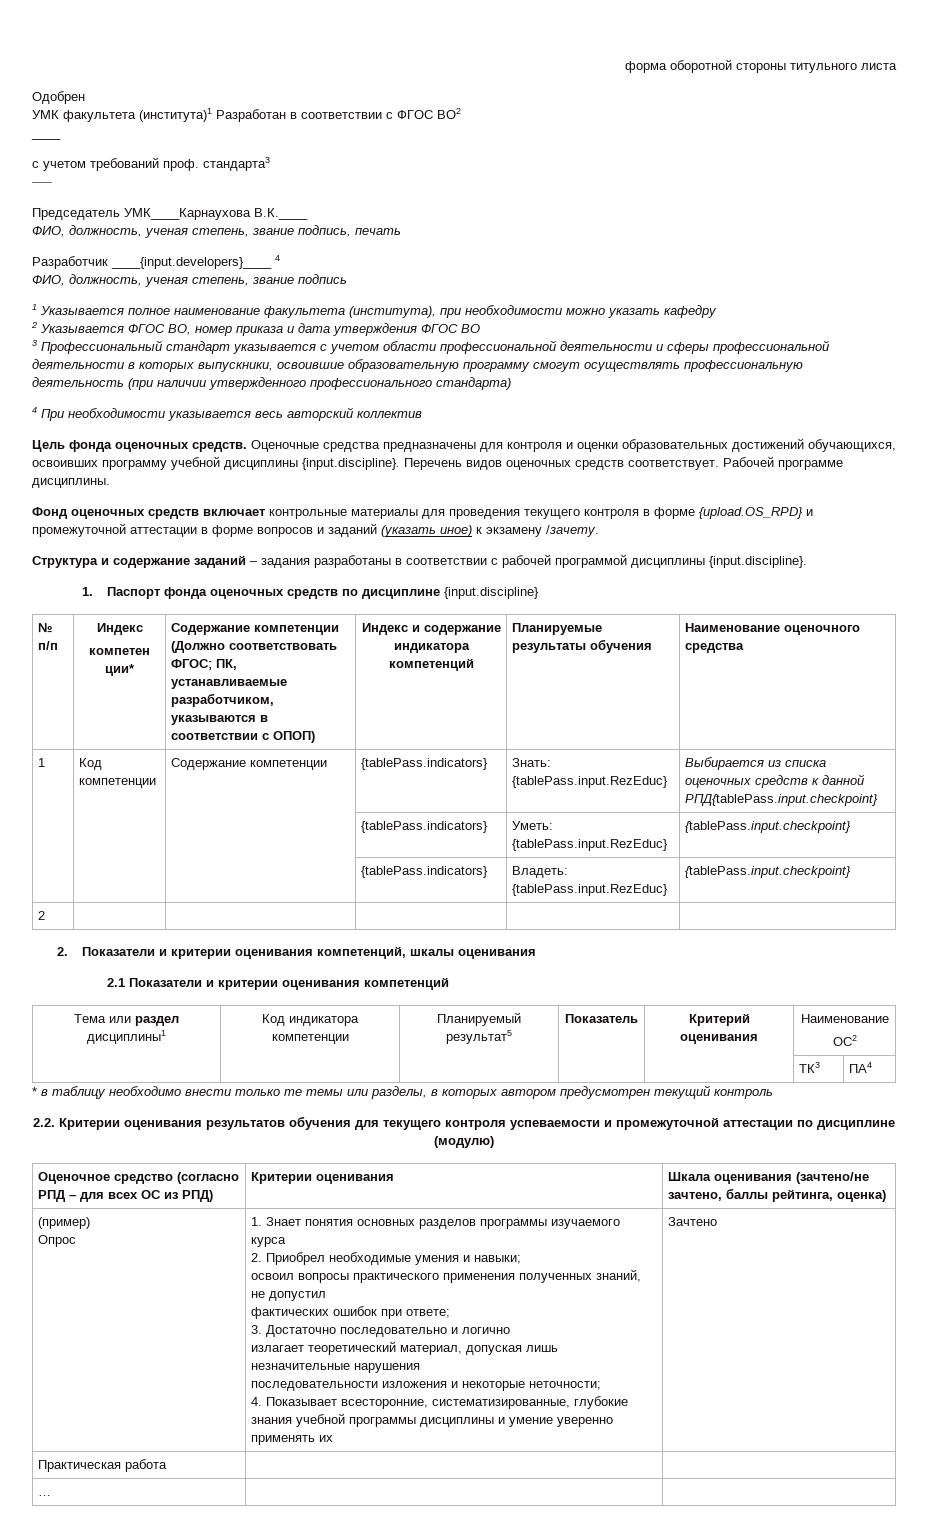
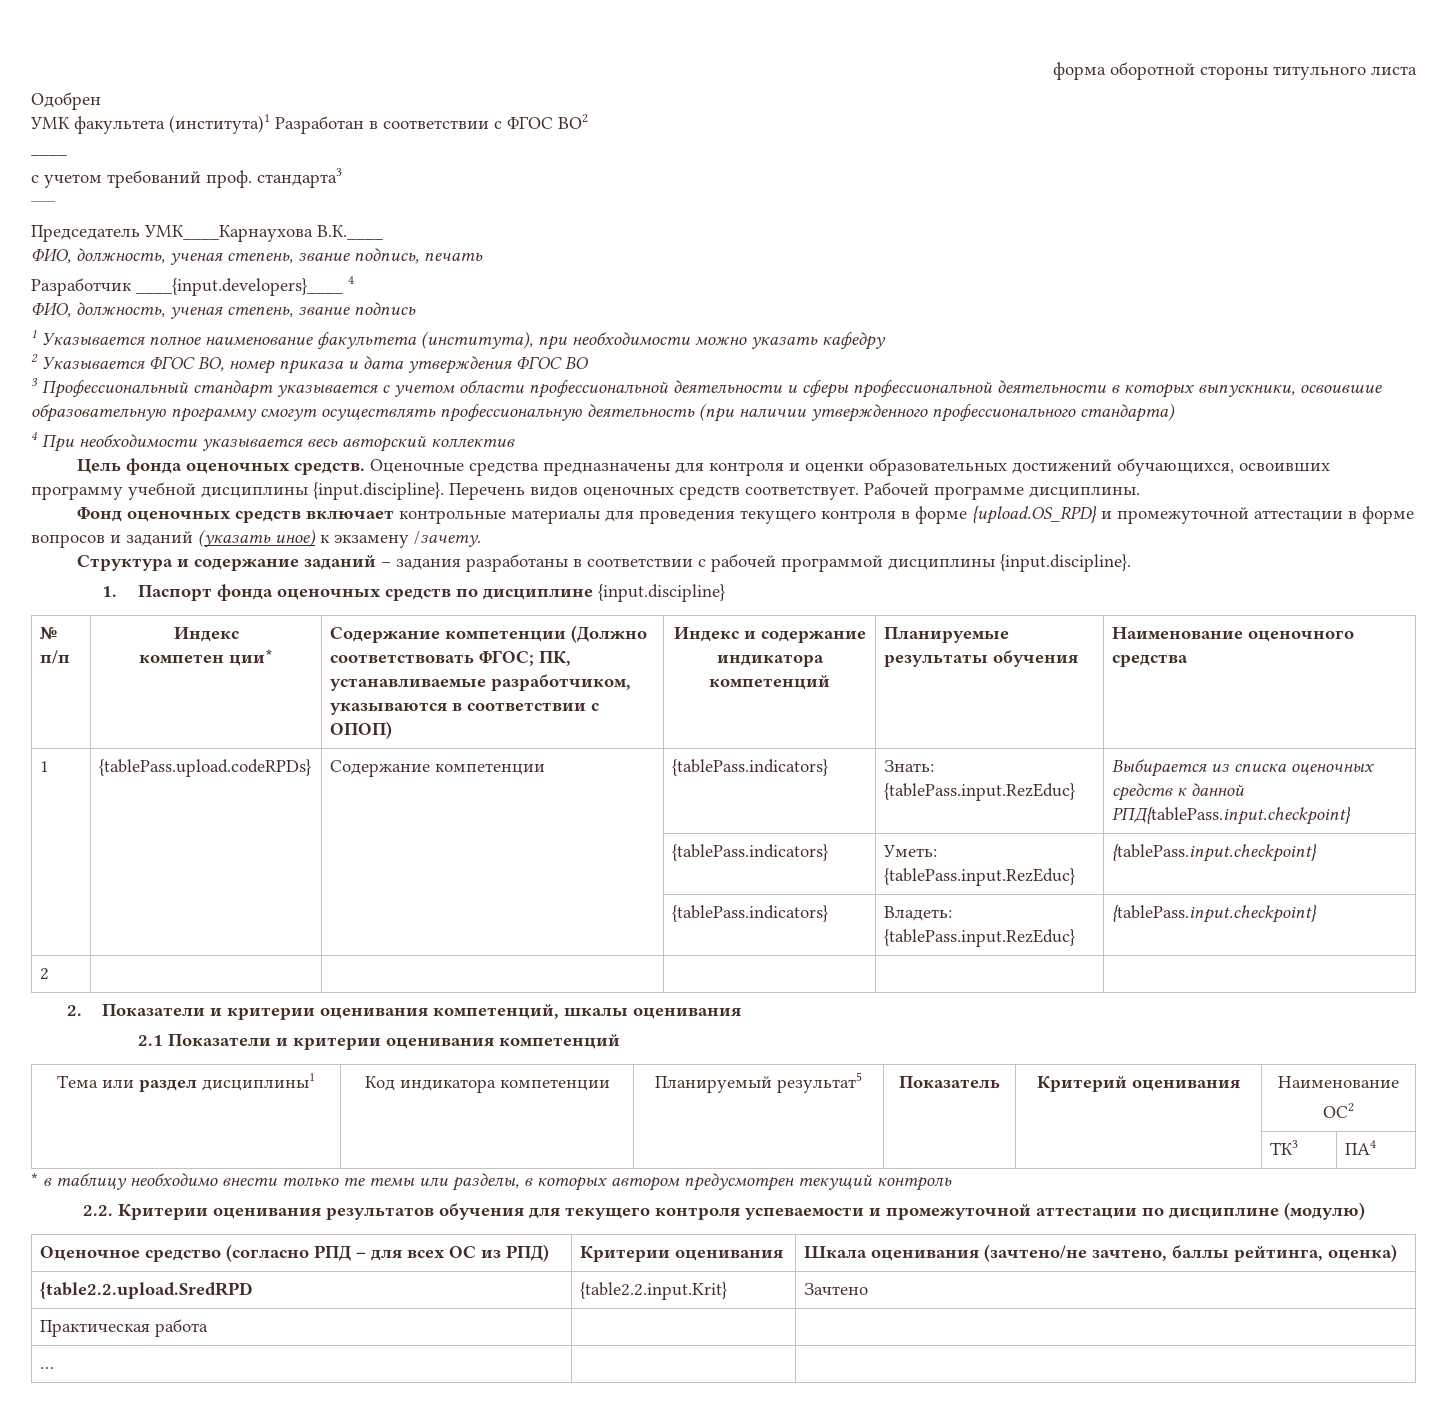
[79,758,103,770] [79,778,157,788] Код компетенции -> [98,759,311,777] {tablePass.upload.codeRPDs}
[38,1217,91,1229] [38,1235,77,1247] [251,1217,621,1229] [251,1237,287,1247] [251,1252,522,1265] [251,1269,642,1283] [251,1291,327,1301] [251,1306,451,1319] [251,1325,511,1337] [251,1341,559,1355] [251,1363,421,1373] [251,1381,602,1391] [251,1396,629,1409] [251,1413,614,1427] [251,1435,334,1445] (пример) // Опрос | 1. Знает понятия основных разделов программы изучаемого курса // 2. Приобрел необходимые умения и навыки; // освоил вопросы практического применения полученных знаний, не допустил // фактических ошибок при ответе; // 3. Достаточно последовательно и логично // излагает теоретический материал, допуская лишь незначительные нарушения // последовательности изложения и некоторые неточности; // 4. Показывает всесторонние, систематизированные, глубокие знания учебной программы дисциплины и умение уверенно применять их -> [39,1282,253,1299] [579,1282,727,1300] {table2.2.upload.SredRPD | {table2.2.input.Krit}

